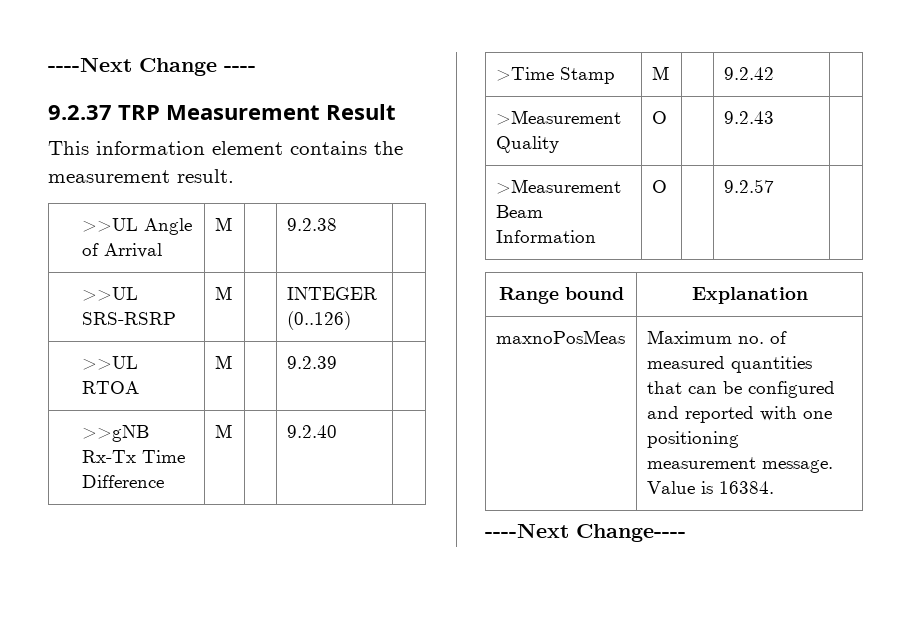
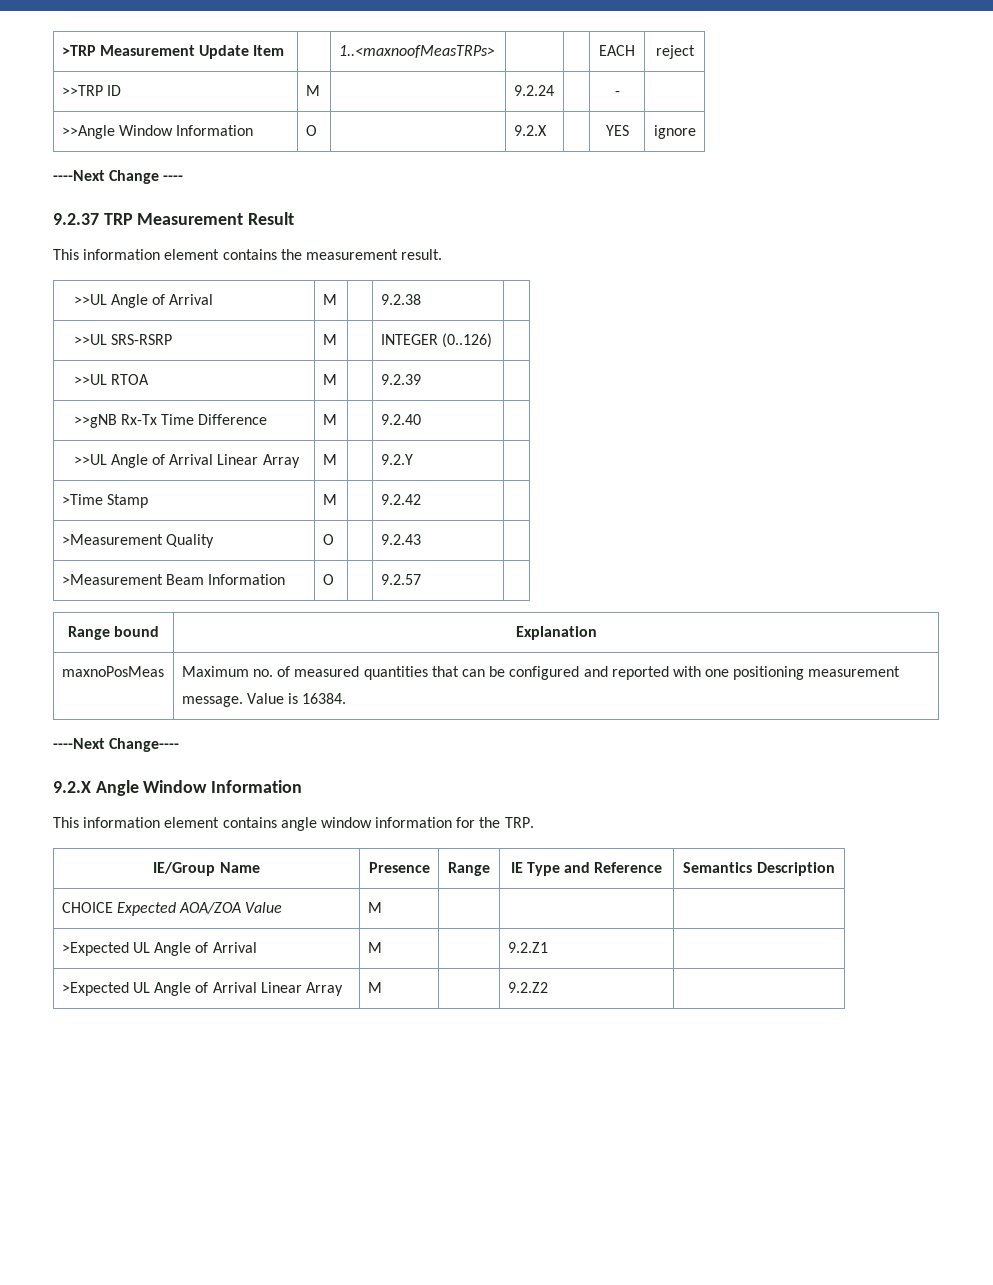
(48, 64) none -> [61,45,285,59] [338,45,495,58] [599,45,635,56] [655,45,695,59] [61,85,122,96] [305,85,320,96] [513,85,554,96] [614,91,620,96] [61,125,254,139] [305,125,317,136] [513,125,547,136] [605,125,629,136] [653,125,696,139] >TRP Measurement Update Item | | 1..<maxnoofMeasTRPs> | | | EACH | reject // >>TRP ID | M | | 9.2.24 | | - | // >>Angle Window Information | O | | 9.2.X | | YES | ignore //
(337, 431) none -> [73,454,300,468] [322,454,337,465] [380,454,413,465] // >>UL Angle of Arrival Linear Array | M | | 9.2.Y |
(686, 533) none -> [53,780,303,796] [53,817,534,831] [153,862,260,876] [368,862,430,873] [448,862,490,876] [510,862,663,876] [683,862,835,876] [61,902,283,916] [367,902,382,913] [61,942,257,956] [367,942,382,953] [507,942,548,953] [61,982,343,996] [367,982,382,993] [507,982,548,993] // 9.2.X Angle Window Information // This information element contains angle window information for the TRP. // IE/Group Name | Presence | Range | IE Type and Reference | Semantics Description // CHOICE Expected AOA/ZOA Value | M | | | // >Expected UL Angle of Arrival | M | | 9.2.Z1 | // >Expected UL Angle of Arrival Linear Array | M | | 9.2.Z2 |

